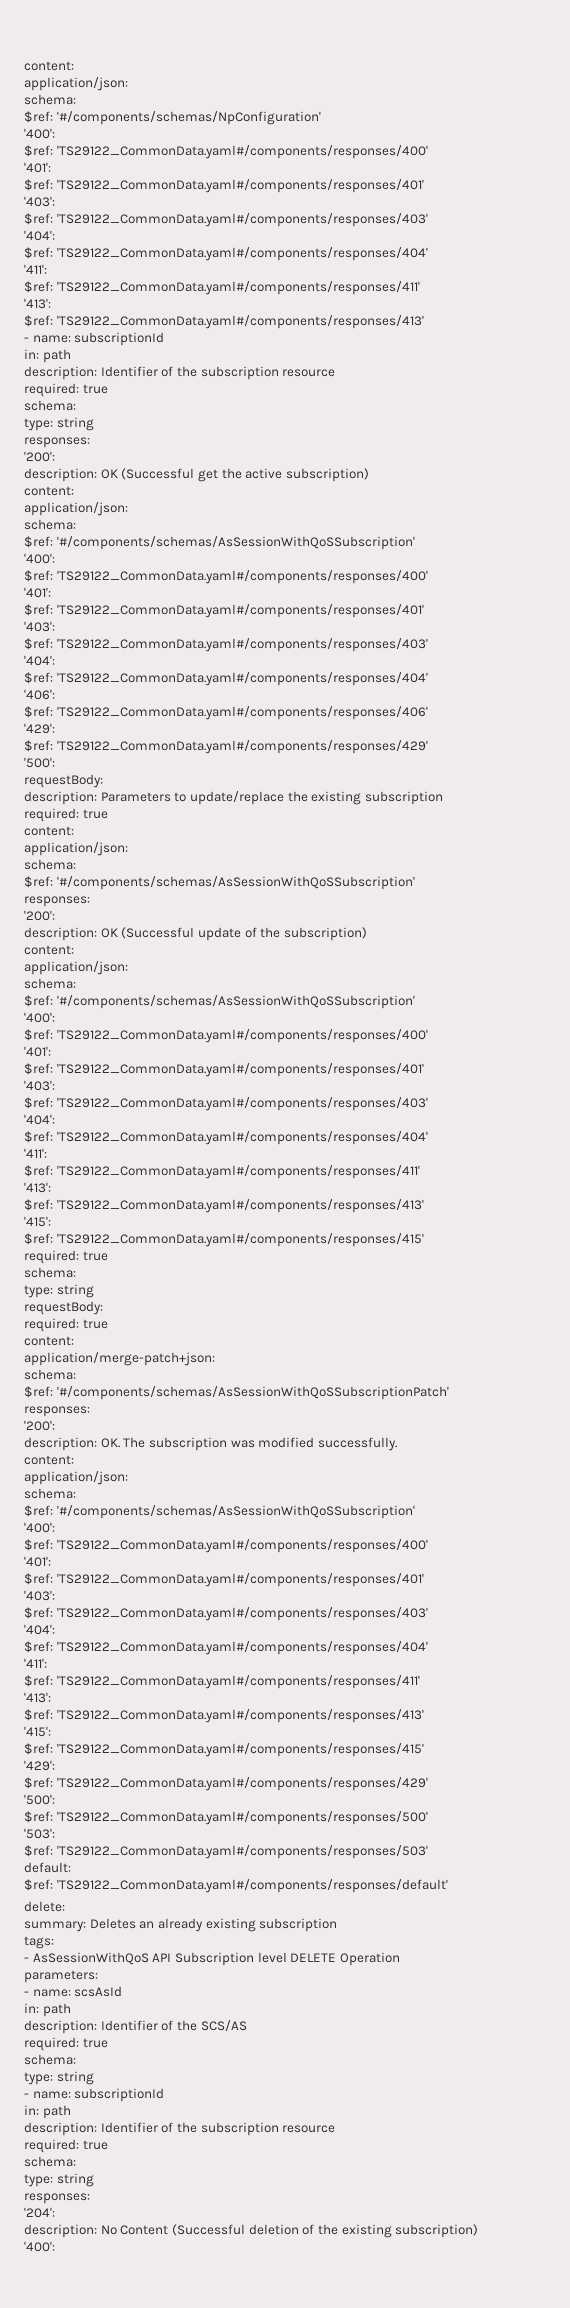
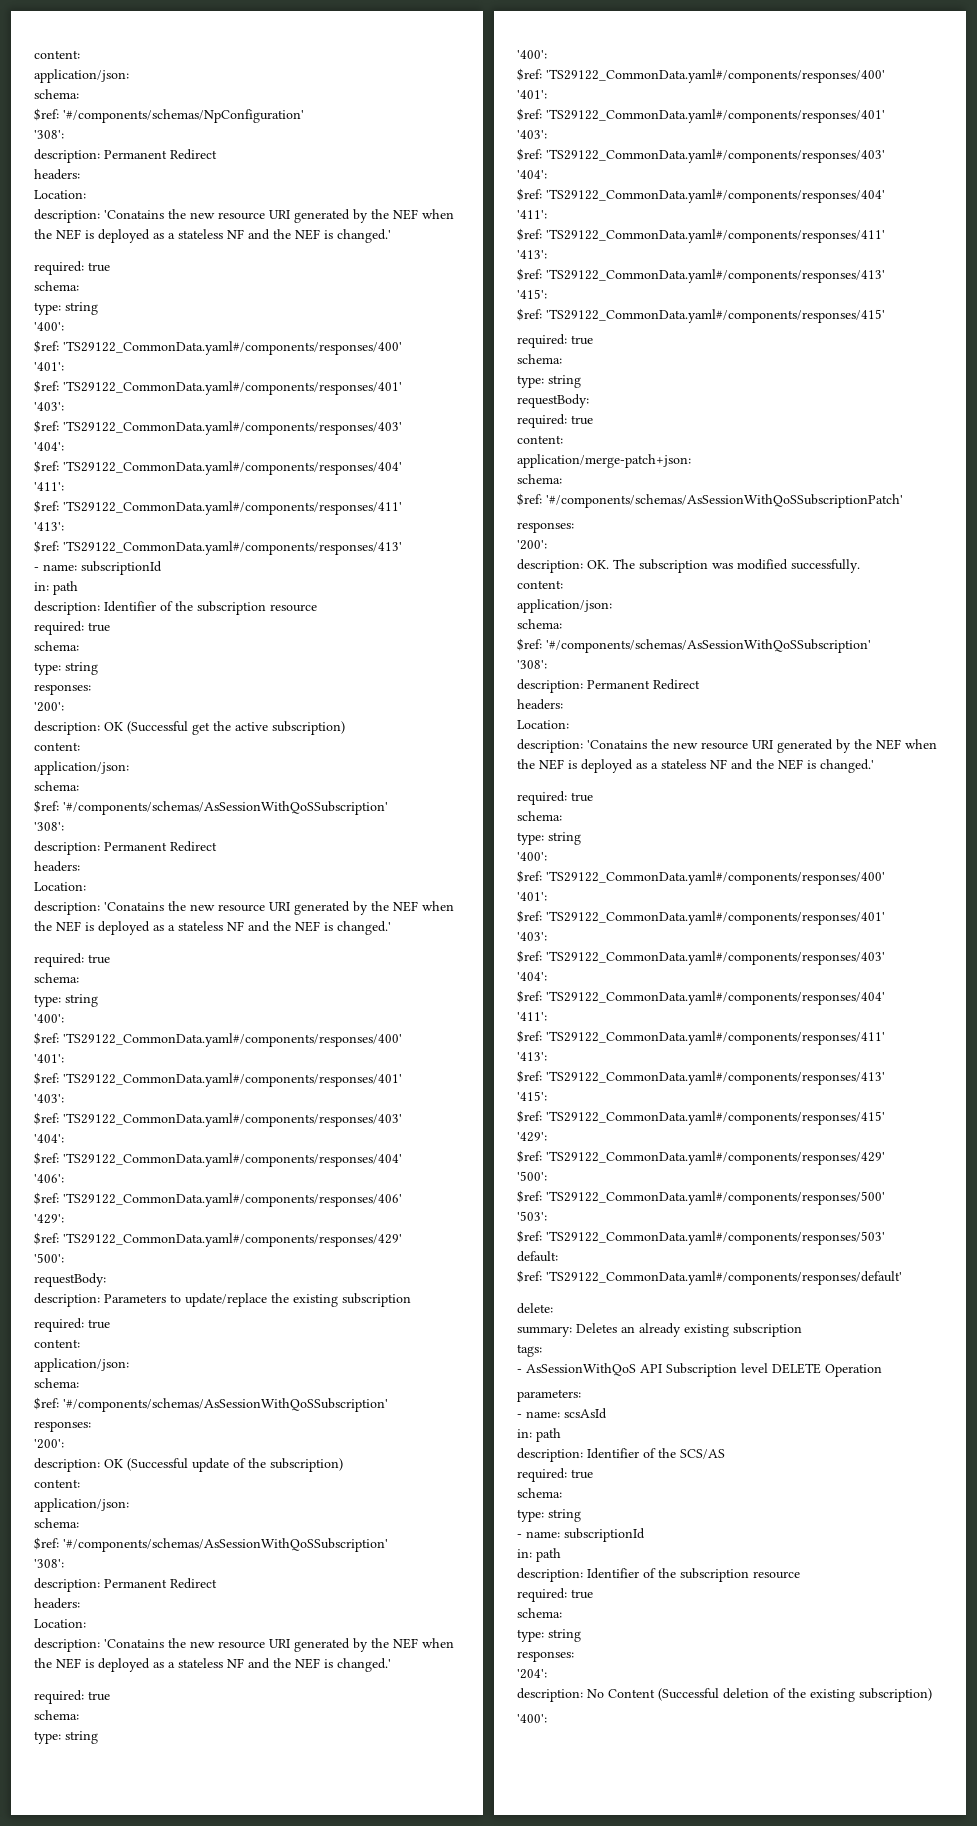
(321, 118) none -> [34,130,64,139] [34,149,217,163] [34,169,80,180] [34,190,86,199] [34,209,454,223] [34,229,391,243] [34,261,110,275] [34,281,79,291] [34,302,98,315] // '308': // description: Permanent Redirect // headers: // Location: // description: 'Conatains the new resource URI generated by the NEF when the NEF is deployed as a stateless NF and the NEF is changed.' // required: true // schema: // type: string
(415, 543) none -> [34,822,64,831] [34,841,217,855] [34,861,80,872] [34,882,86,891] [34,901,454,915] [34,921,391,935] [34,953,110,967] [34,973,79,983] [34,994,98,1007] // '308': // description: Permanent Redirect // headers: // Location: // description: 'Conatains the new resource URI generated by the NEF when the NEF is deployed as a stateless NF and the NEF is changed.' // required: true // schema: // type: string
(415, 1002) none -> [34,1559,64,1568] [34,1578,217,1592] [34,1598,80,1609] [34,1619,86,1628] [34,1638,454,1652] [34,1658,391,1672] [34,1690,110,1704] [34,1710,79,1720] [34,1731,98,1744] // '308': // description: Permanent Redirect // headers: // Location: // description: 'Conatains the new resource URI generated by the NEF when the NEF is deployed as a stateless NF and the NEF is changed.' // required: true // schema: // type: string
(415, 1512) none -> [517,660,547,669] [517,679,700,693] [517,699,563,710] [517,720,569,729] [517,739,937,753] [517,759,874,773] [517,791,593,805] [517,811,562,821] [517,832,581,845] // '308': // description: Permanent Redirect // headers: // Location: // description: 'Conatains the new resource URI generated by the NEF when the NEF is deployed as a stateless NF and the NEF is changed.' // required: true // schema: // type: string

